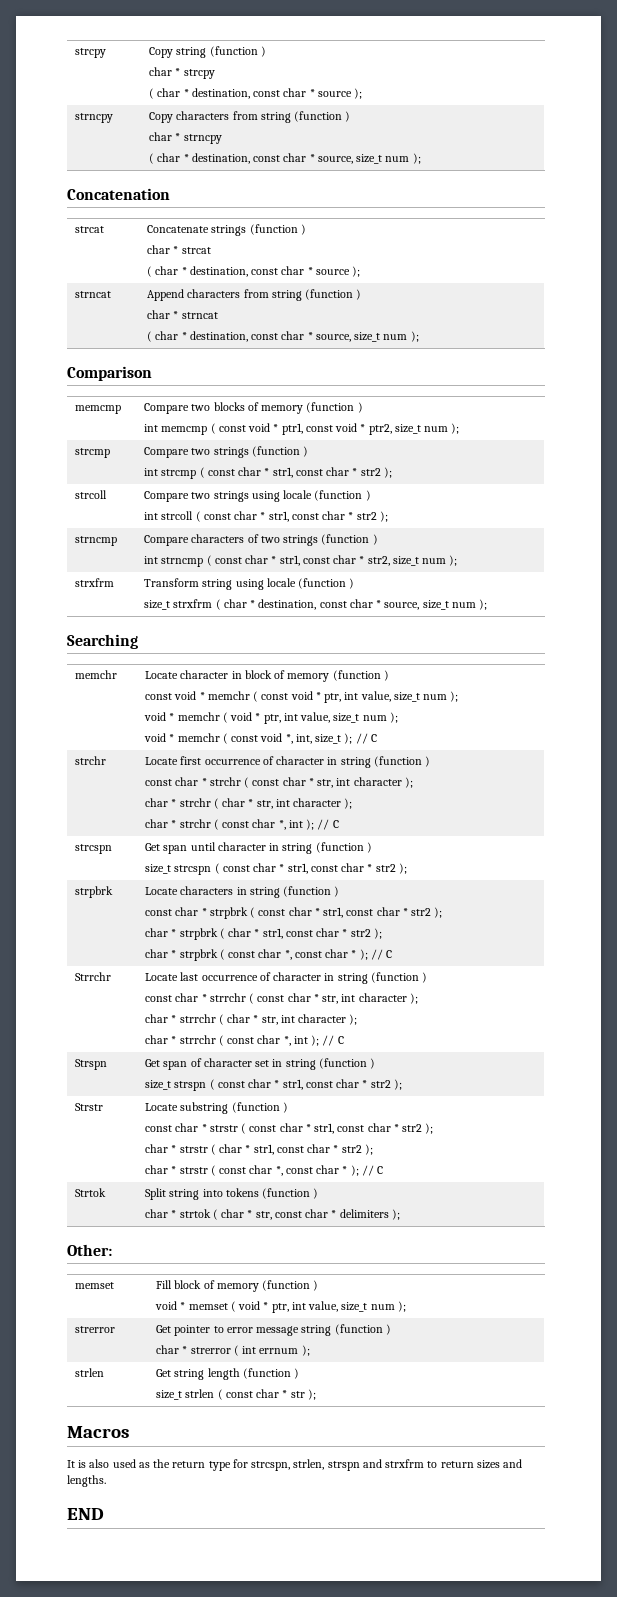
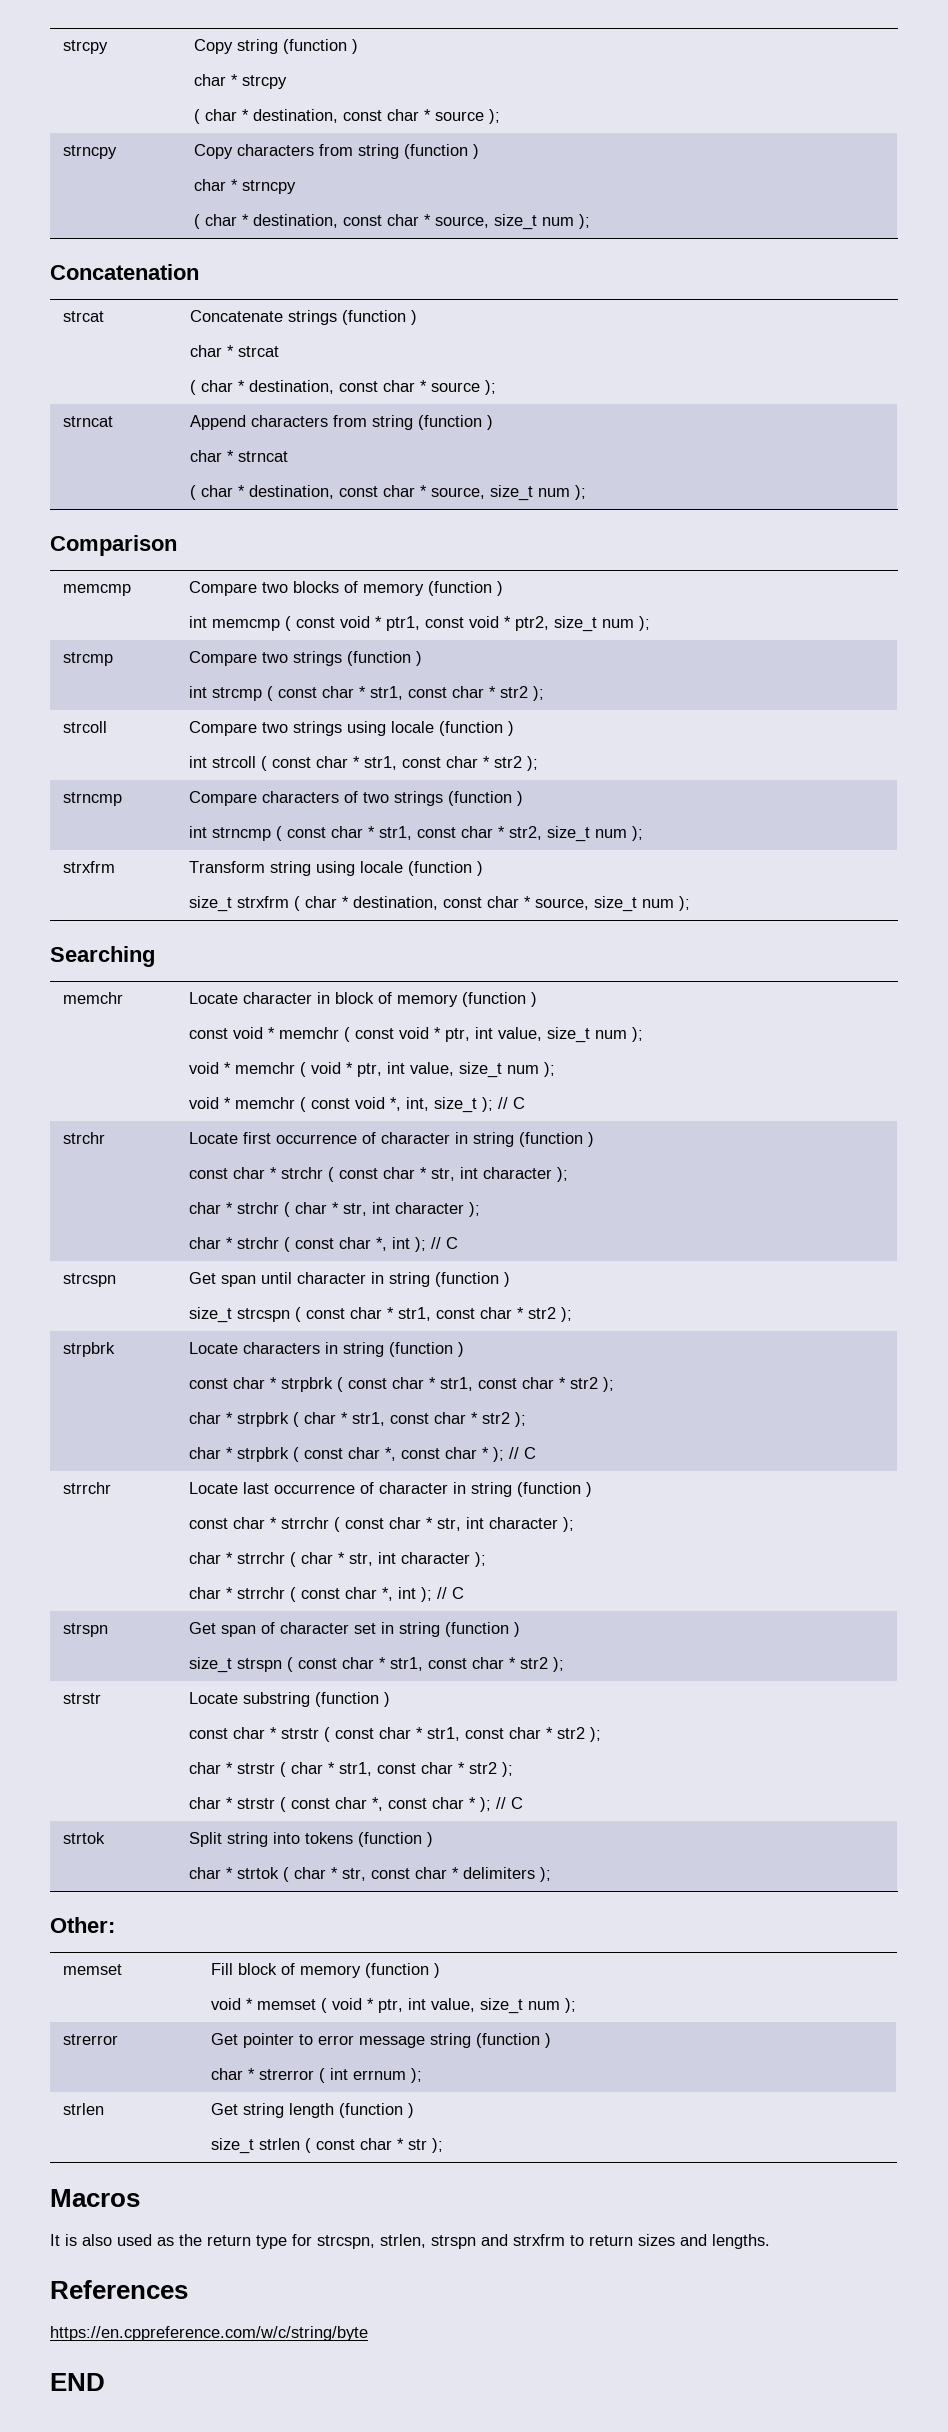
[75,972,112,981] Strrchr -> [62,1482,111,1494] strrchr
[75,1059,108,1070] Strspn -> [62,1623,108,1637] strspn
[75,1103,104,1111] Strstr -> [62,1693,101,1704] strstr
[75,1188,107,1197] Strtok -> [62,1832,105,1844] strtok
(106, 1481) none -> [50,2280,188,2299] [50,2326,368,2341] // References // https://en.cppreference.com/w/c/string/byte

